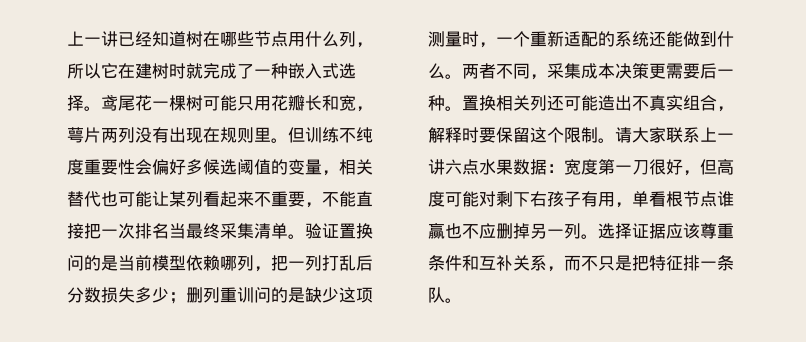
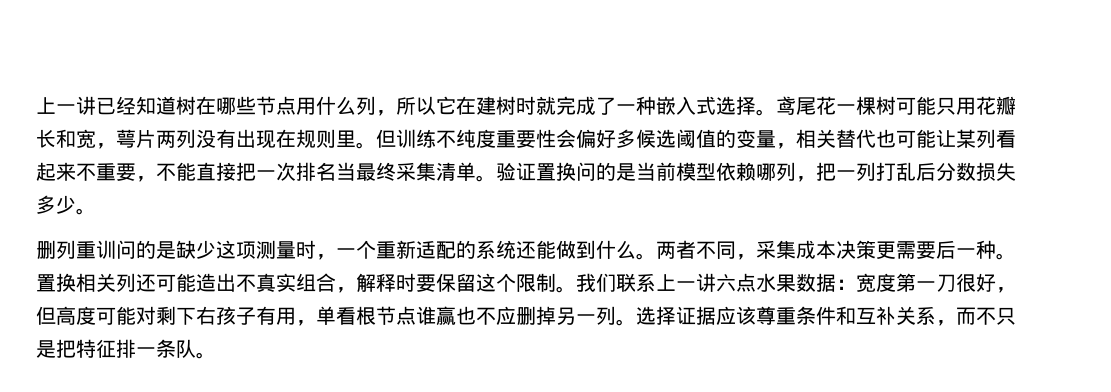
[169,292,186,304] ； -> [76,208,96,215] 。 //
[615,127,666,143] 请大家 -> [576,273,616,292] 我们

